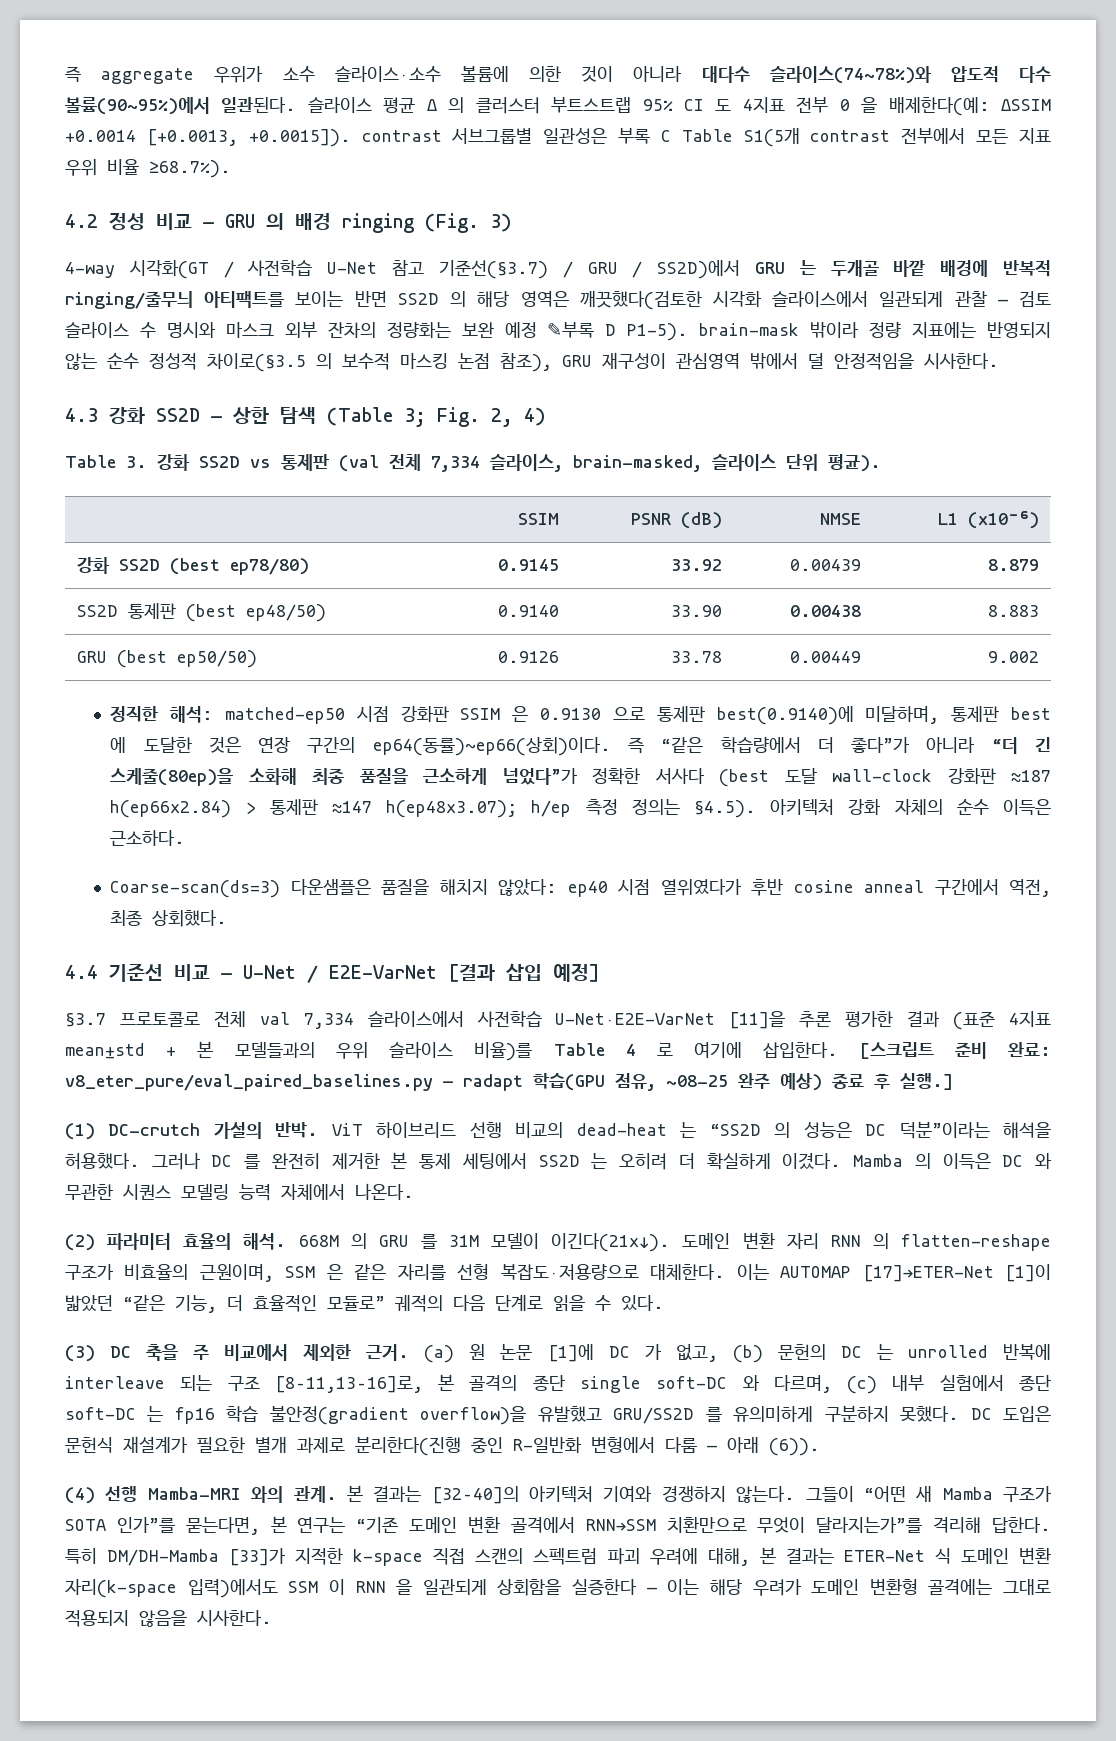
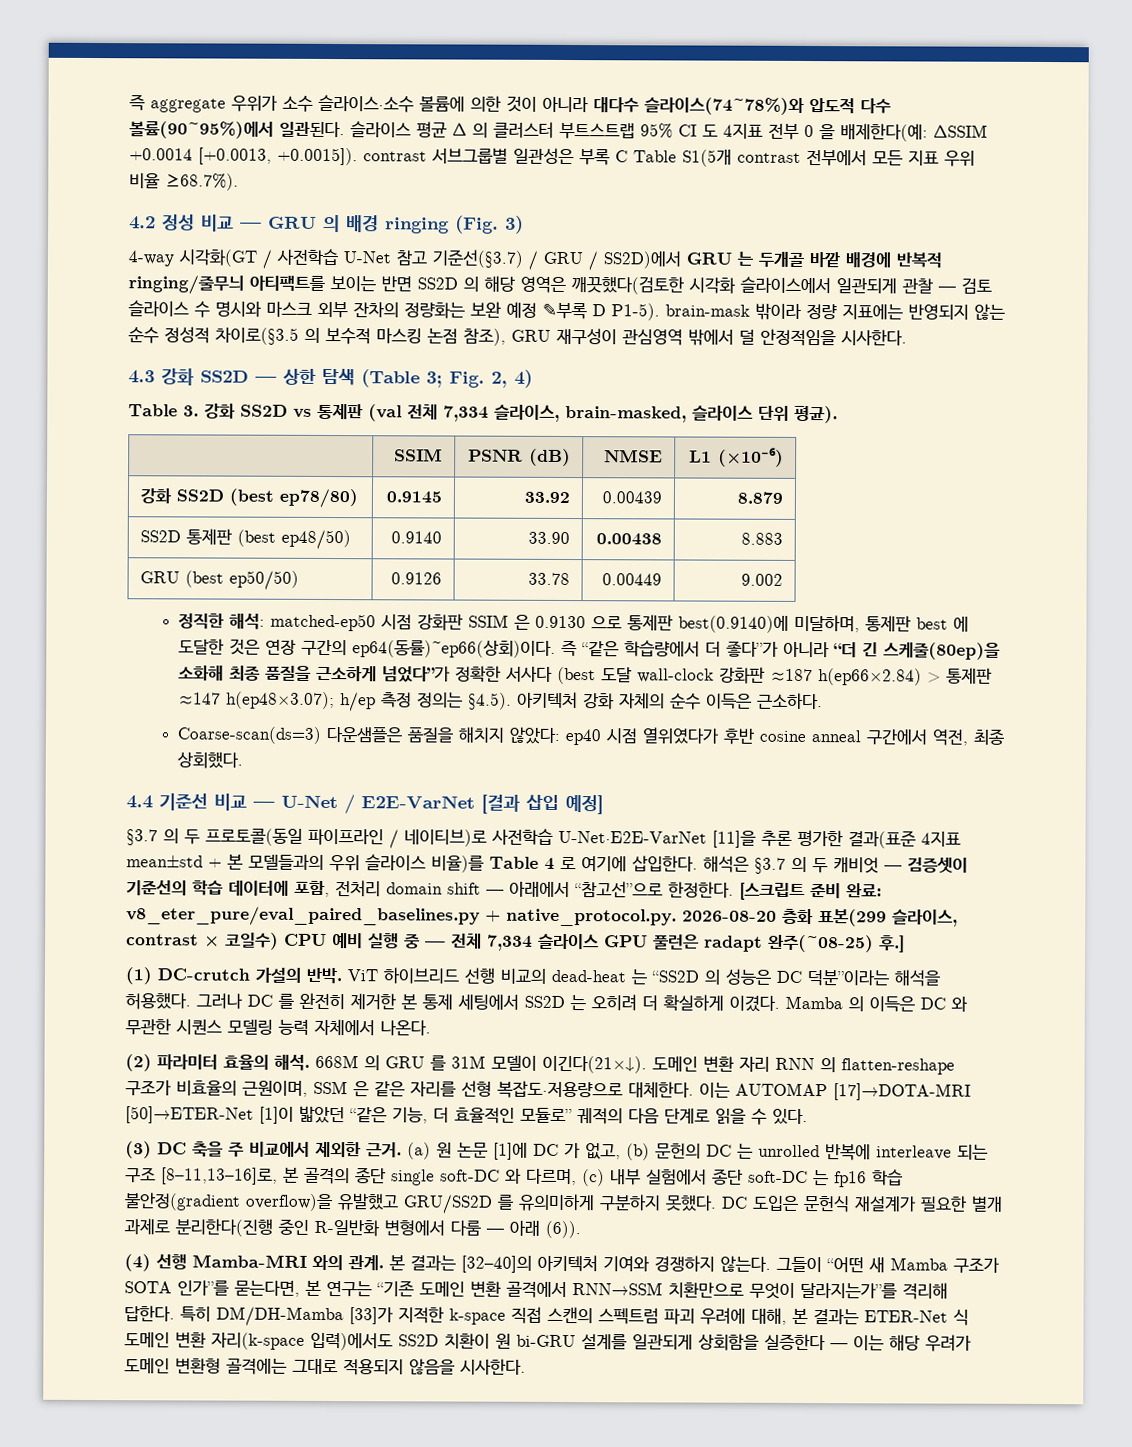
[119,1011,464,1029] 프로토콜로 전체 val 7,334 슬라이스에서 -> [163,828,487,849] 의 두 프로토콜(동일 파이프라인 / 네이티브)로
[907,1011,996,1030] 결과 (표준 -> [848,830,916,849] 결과(표준
[859,1042,1051,1059] [65,1073,953,1091] [스크립트 준비 완료: v8_eter_pure/eval_paired_baselines.py — radapt 학습(GPU 점유, ~08-25 완주 예상) 종료 후 실행.] -> [703,855,968,874] [126,880,882,900] [126,906,958,927] [126,932,905,953] 해석은 §3.7 의 두 캐비엇 — 검증셋이 기준선의 학습 데이터에 포함, 전처리 domain shift — 아래에서 “참고선”으로 한정한다. [스크립트 준비 완료: v8_eter_pure/eval_paired_baselines.py + native_protocol.py. 2026-08-20 층화 표본(299 슬라이스, contrast × 코일수) CPU 예비 실행 중 — 전체 7,334 슬라이스 GPU 풀런은 radapt 완주(~08-25) 후.]
[862,1265,994,1282] [17]→ETER-Net -> [833,1083,971,1101] [125,1106,254,1124] [17]→DOTA-MRI [50]→ETER-Net
[288,1579,413,1595] SSM 이 RNN 을 -> [398,1333,627,1350] SS2D 치환이 원 bi-GRU 설계를

